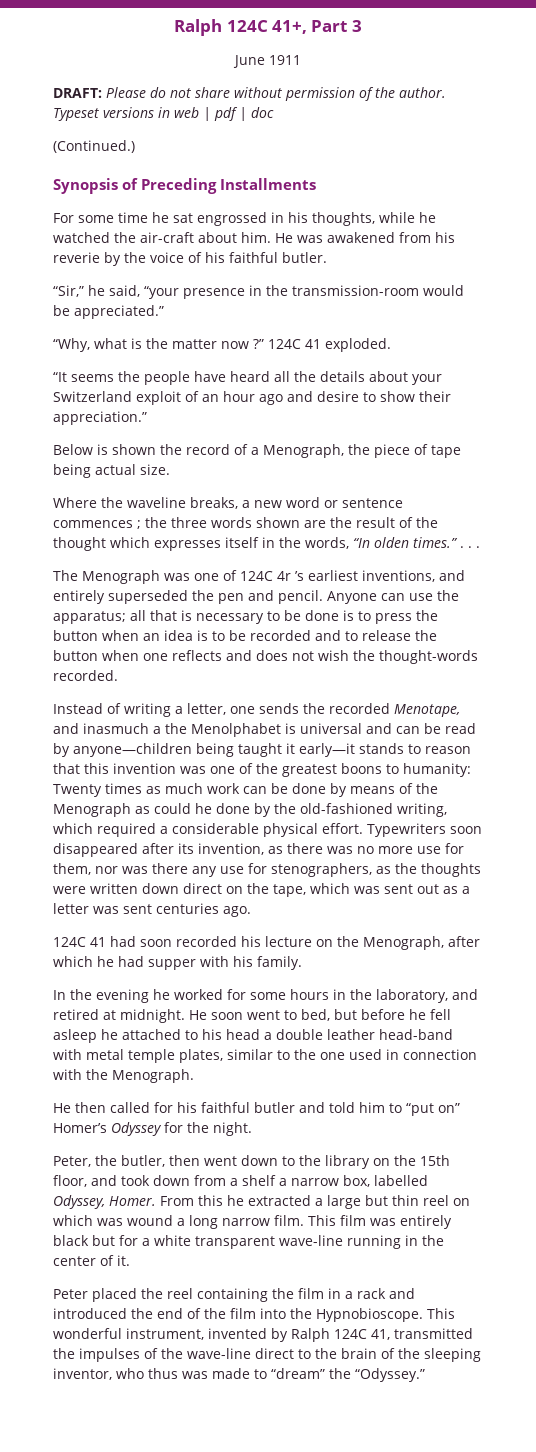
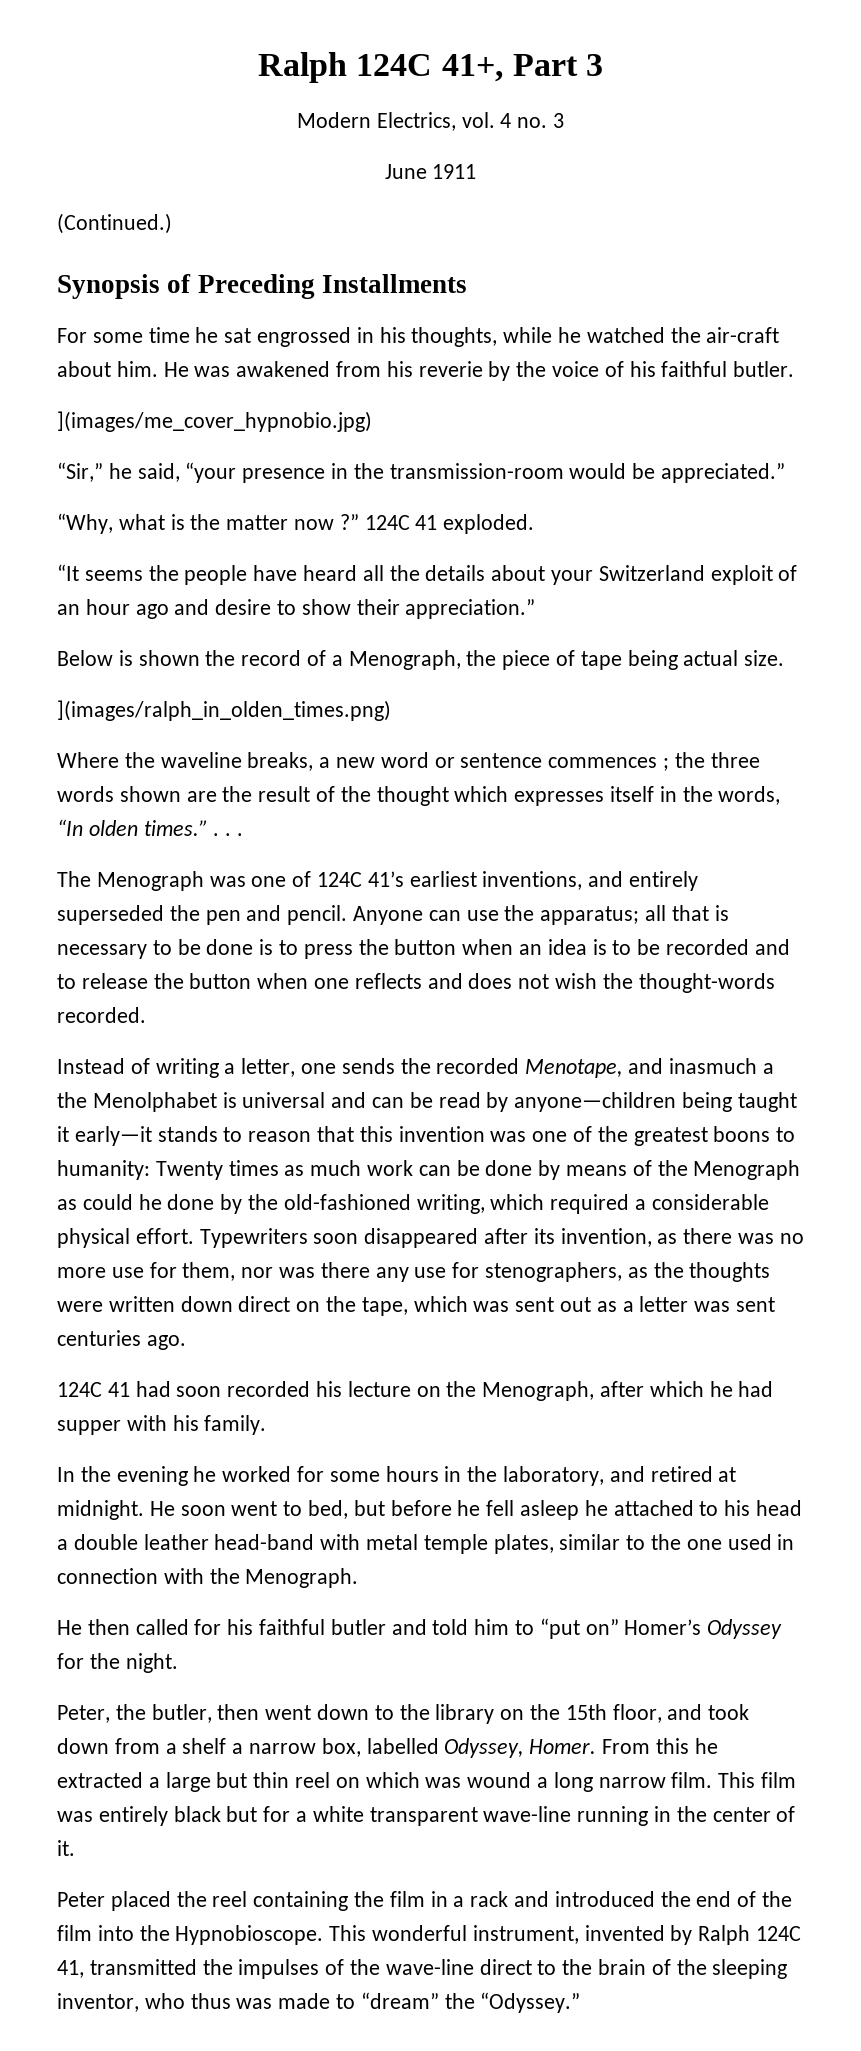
[233,55,301,68] [53,87,446,101] [53,107,274,121] June 1911 // DRAFT: Please do not share without permission of the author. Typeset versions in web | pdf | doc -> [296,112,565,131] [384,164,477,179] Modern Electrics, vol. 4 no. 3 // June 1911
(327, 257) none -> [57,411,372,432] // ](images/me_cover_hypnobio.jpg)
(170, 469) none -> [57,700,391,721] // ](images/ralph_in_olden_times.png)
[277,571,304,581] 4r ’s -> [367,871,404,887] 41’s

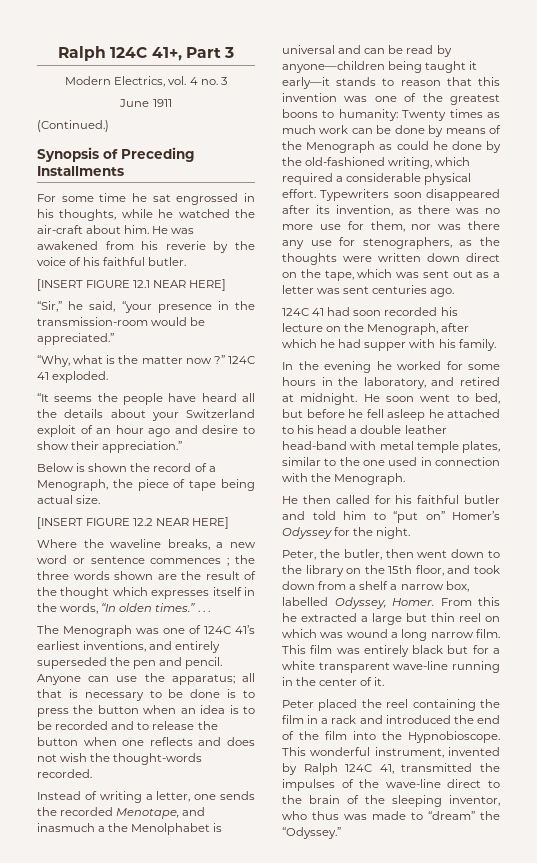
[57,411,372,432] ](images/me_cover_hypnobio.jpg) -> [37,279,227,291] [INSERT FIGURE 12.1 NEAR HERE]
[57,700,391,721] ](images/ralph_in_olden_times.png) -> [37,517,230,529] [INSERT FIGURE 12.2 NEAR HERE]

